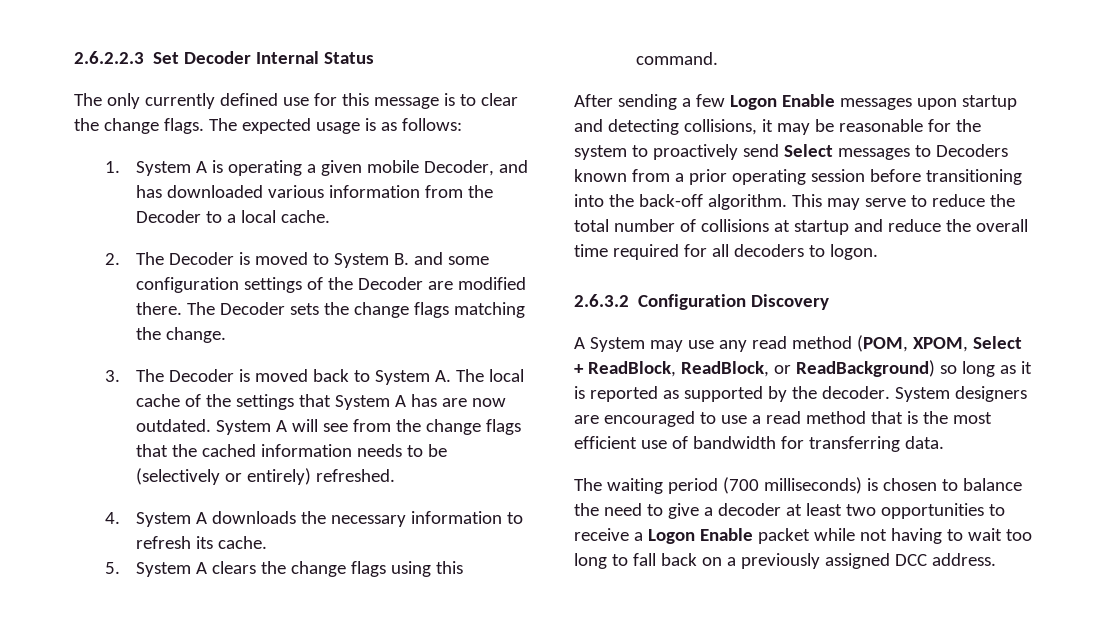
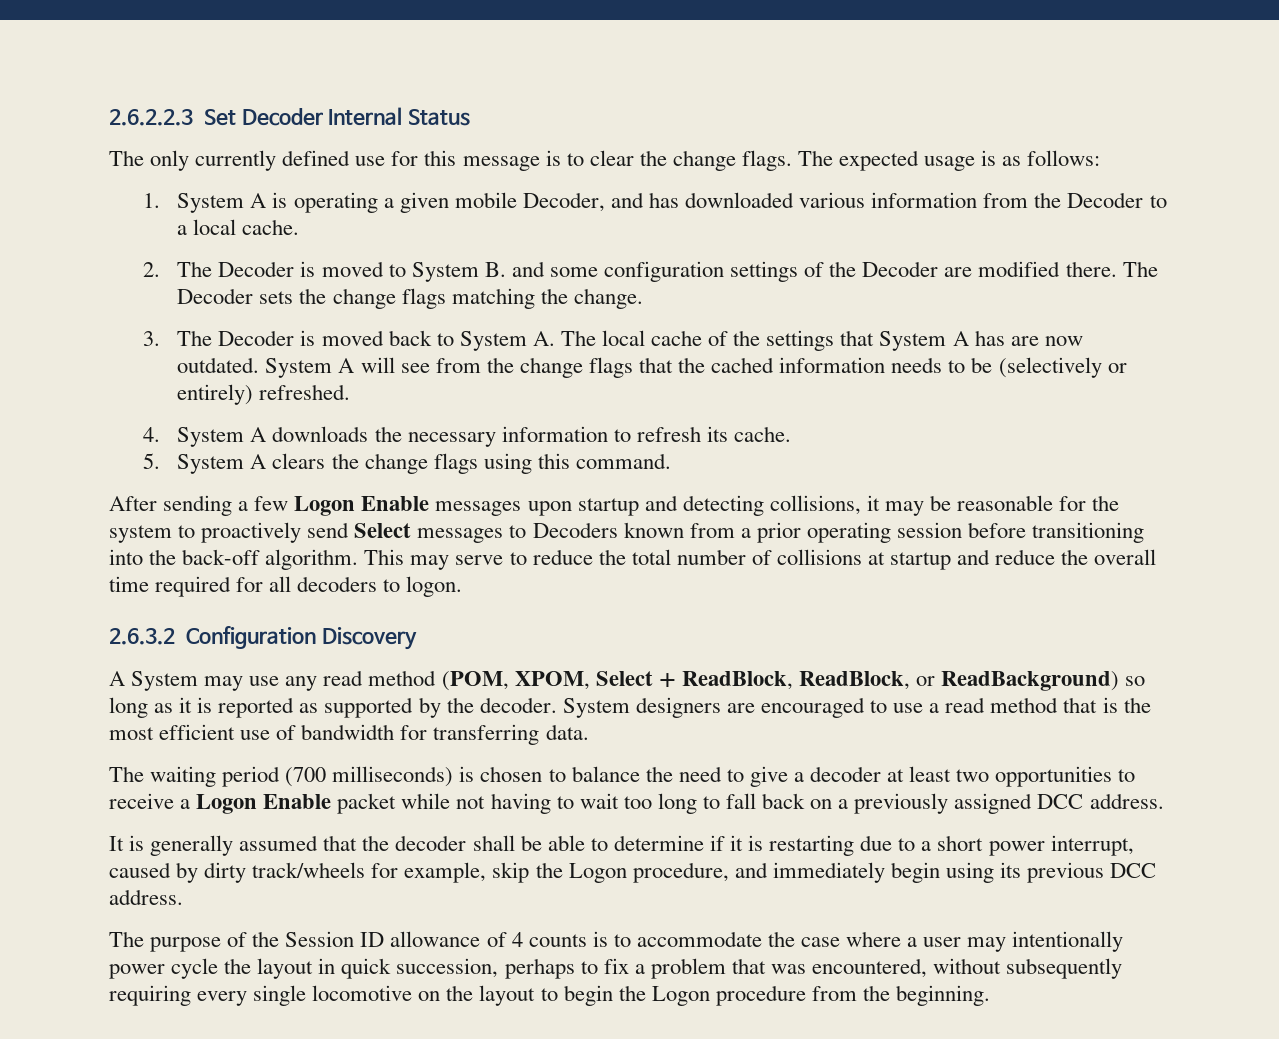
(996, 559) none -> [109,835,1134,856] [109,862,1157,883] [109,889,183,905] [109,931,1124,952] [109,958,1123,979] [109,985,991,1006] // It is generally assumed that the decoder shall be able to determine if it is restarting due to a short power interrupt, caused by dirty track/wheels for example, skip the Logon procedure, and immediately begin using its previous DCC address. // The purpose of the Session ID allowance of 4 counts is to accommodate the case where a user may intentionally power cycle the layout in quick succession, perhaps to fix a problem that was encountered, without subsequently requiring every single locomotive on the layout to begin the Logon procedure from the beginning.

